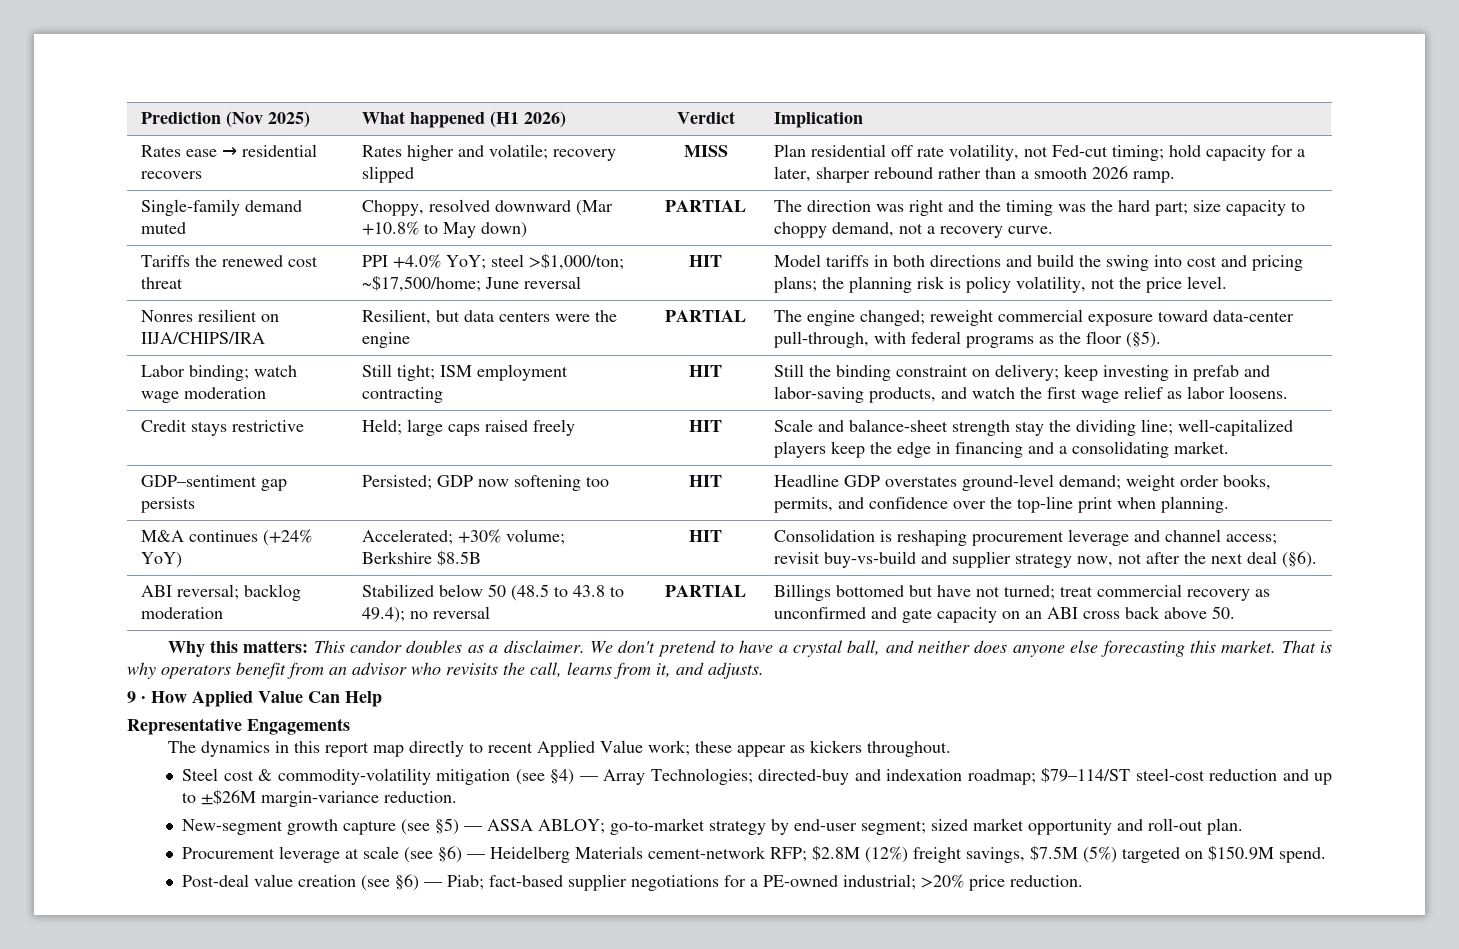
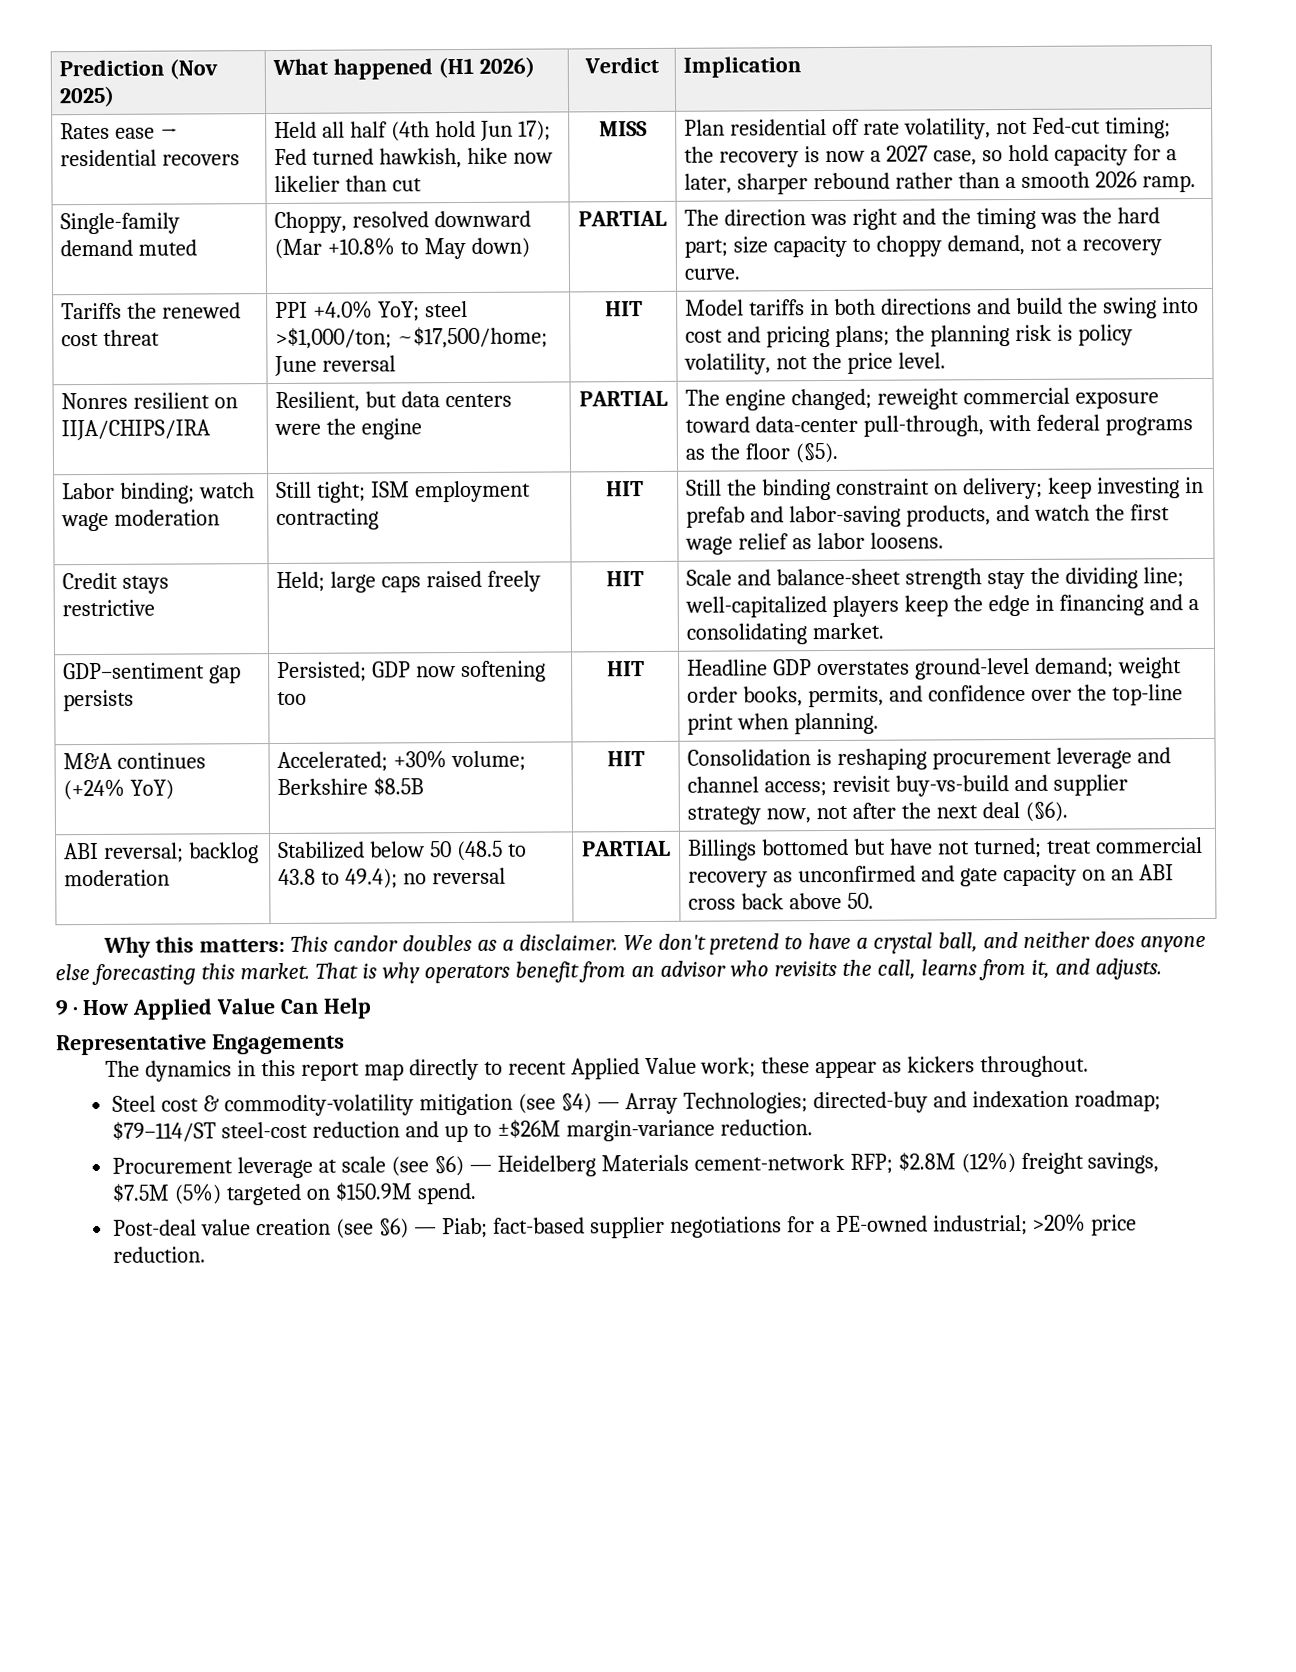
[361,144,616,161] [361,166,414,183] Rates higher and volatile; recovery slipped -> [274,120,552,142] [274,147,554,169] [274,175,423,193] Held all half (4th hold Jun 17); Fed turned hawkish, hike now likelier than cut
(1164, 153) none -> [684,145,1003,168] the recovery is now a 2027 case, so
[182,818,1244,835] // New-segment growth capture (see §5) — ASSA ABLOY; go-to-market strategy by end-user segment; sized market opportunity and roll-out plan. -> (813, 1127) none

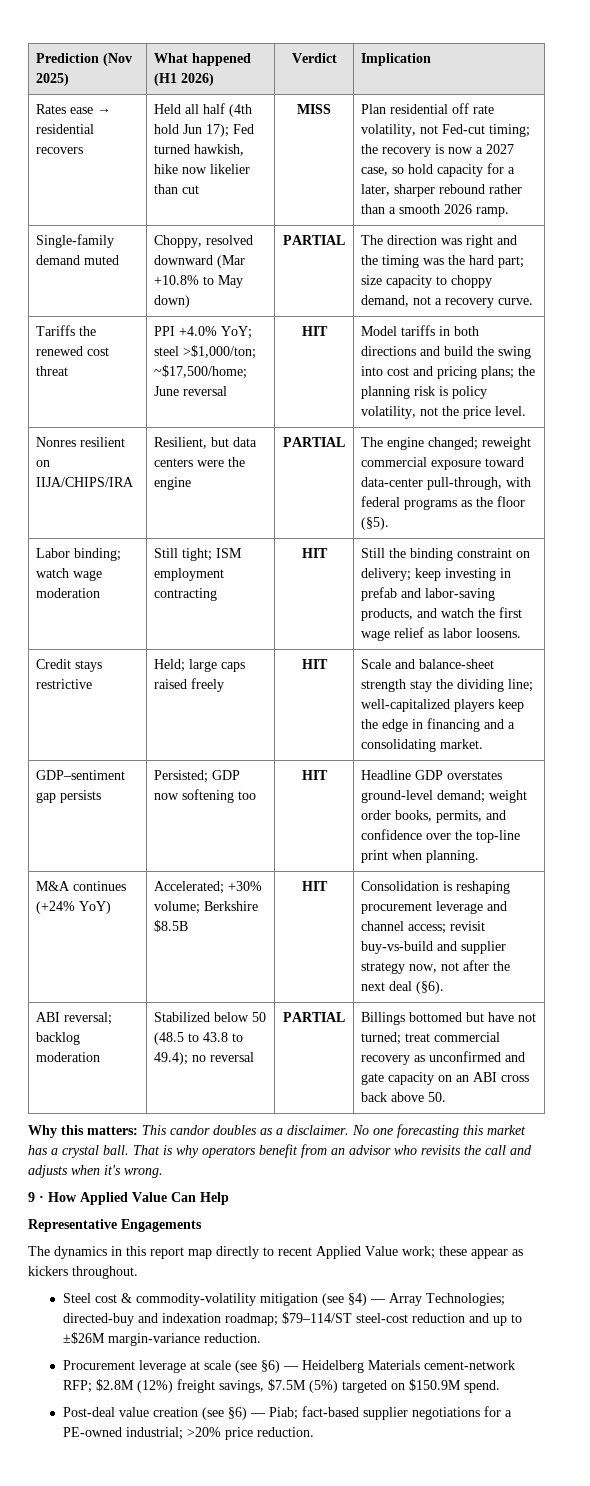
[622,931,1206,955] [55,962,310,986] We don't pretend to have a crystal ball, and neither does anyone else forecasting this market. -> [352,1124,526,1138] [28,1145,129,1158] No one forecasting this market has a crystal ball.
[877,958,1162,981] call, learns from it, and adjusts. -> [485,1145,532,1155] [28,1165,163,1178] call and adjusts when it's wrong.

